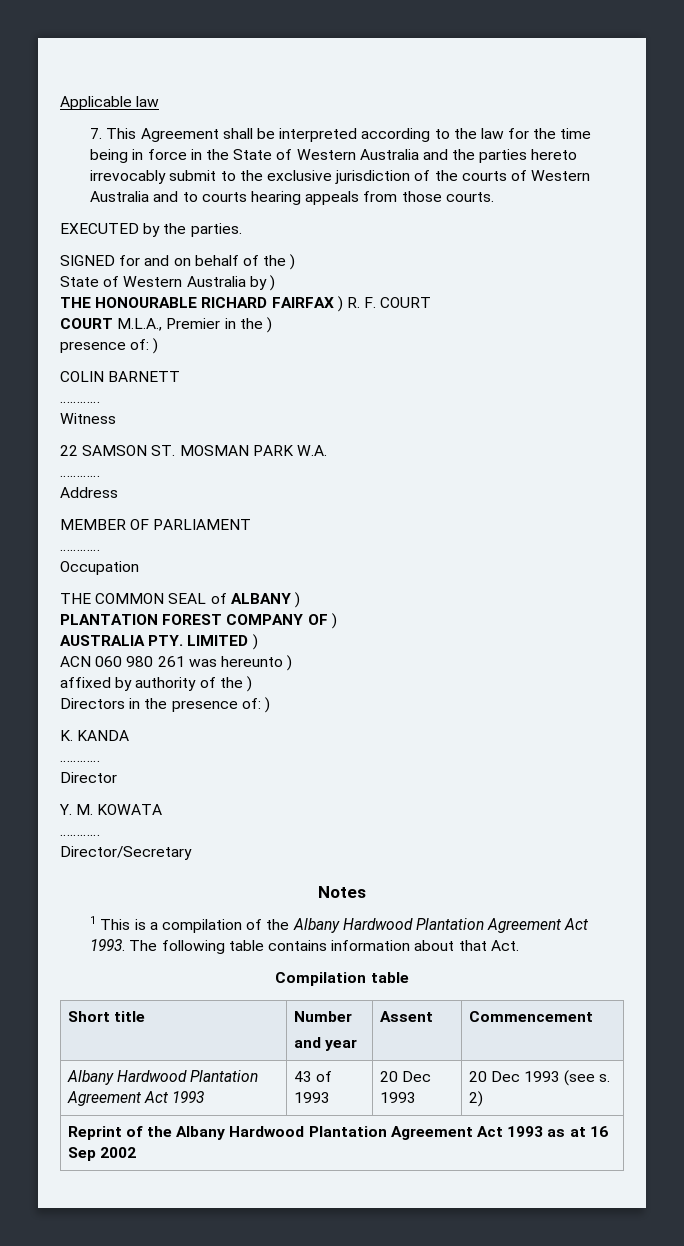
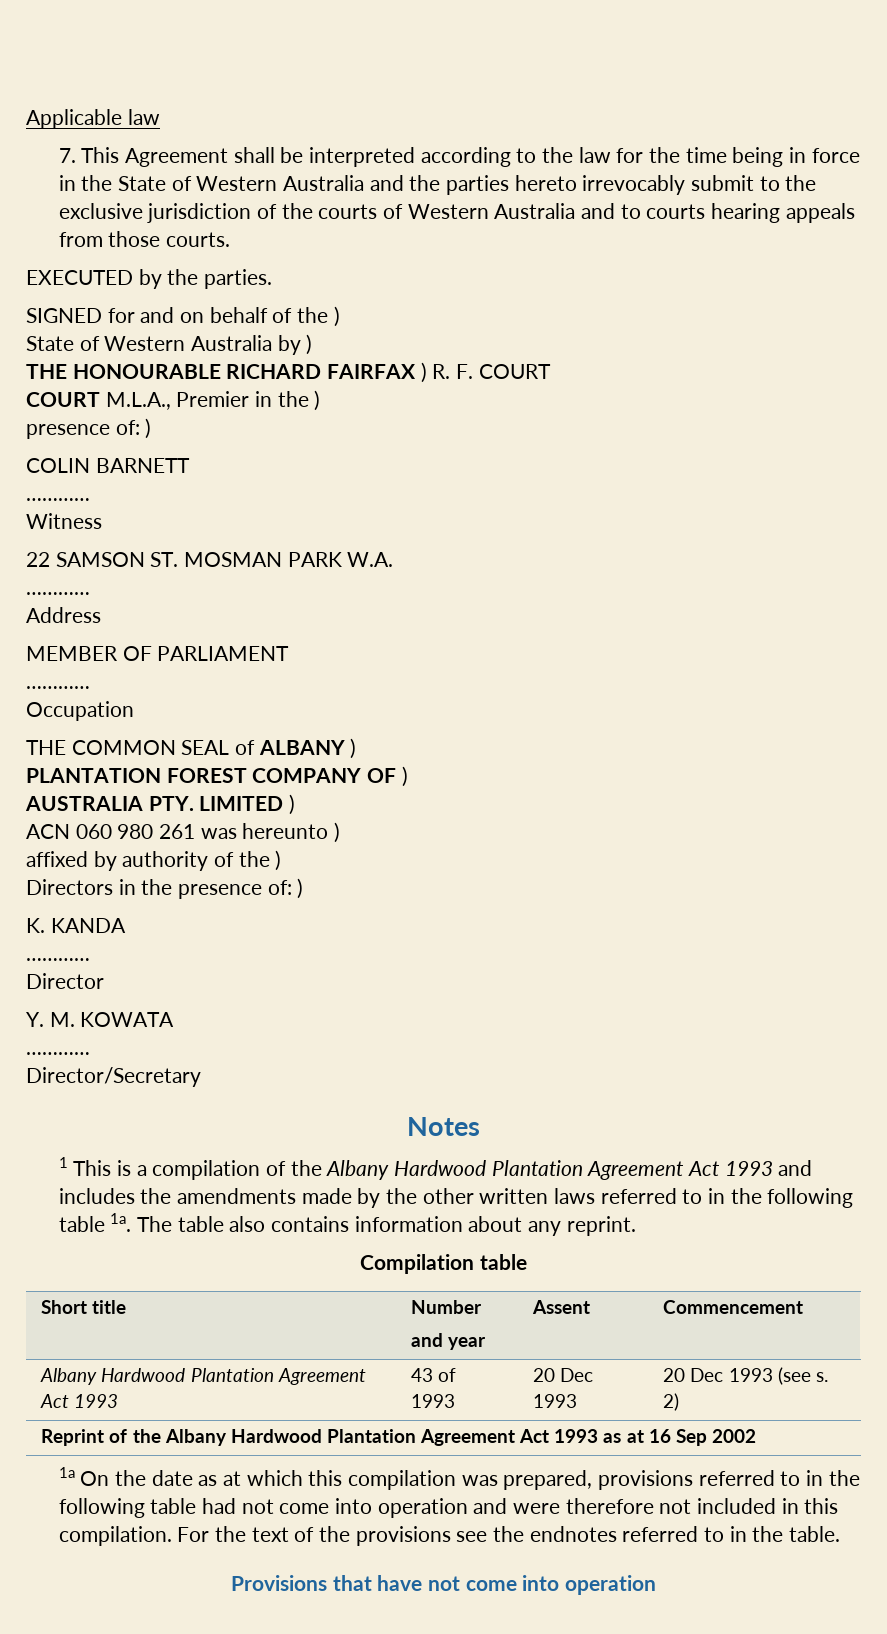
[90,939,264,954] 1993. The following table -> [724,1160,813,1176] [58,1188,854,1208] [58,1213,266,1232] 1993 and includes the amendments made by the other written laws referred to in the following table 1a. The table also
[458,940,519,951] that Act. -> [528,1216,636,1236] any reprint.
(136, 1152) none -> [58,1467,860,1490] [58,1498,839,1518] [58,1526,841,1546] [230,1575,657,1595] // 1a On the date as at which this compilation was prepared, provisions referred to in the following table had not come into operation and were therefore not included in this compilation. For the text of the provisions see the endnotes referred to in the table. // Provisions that have not come into operation

